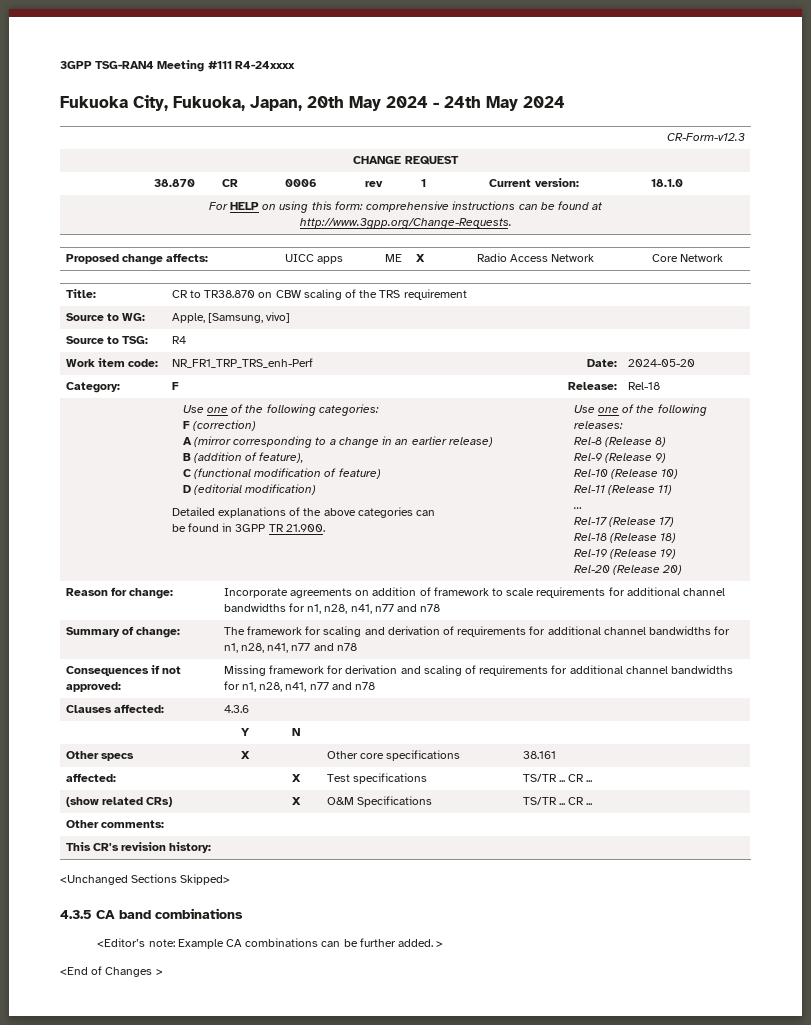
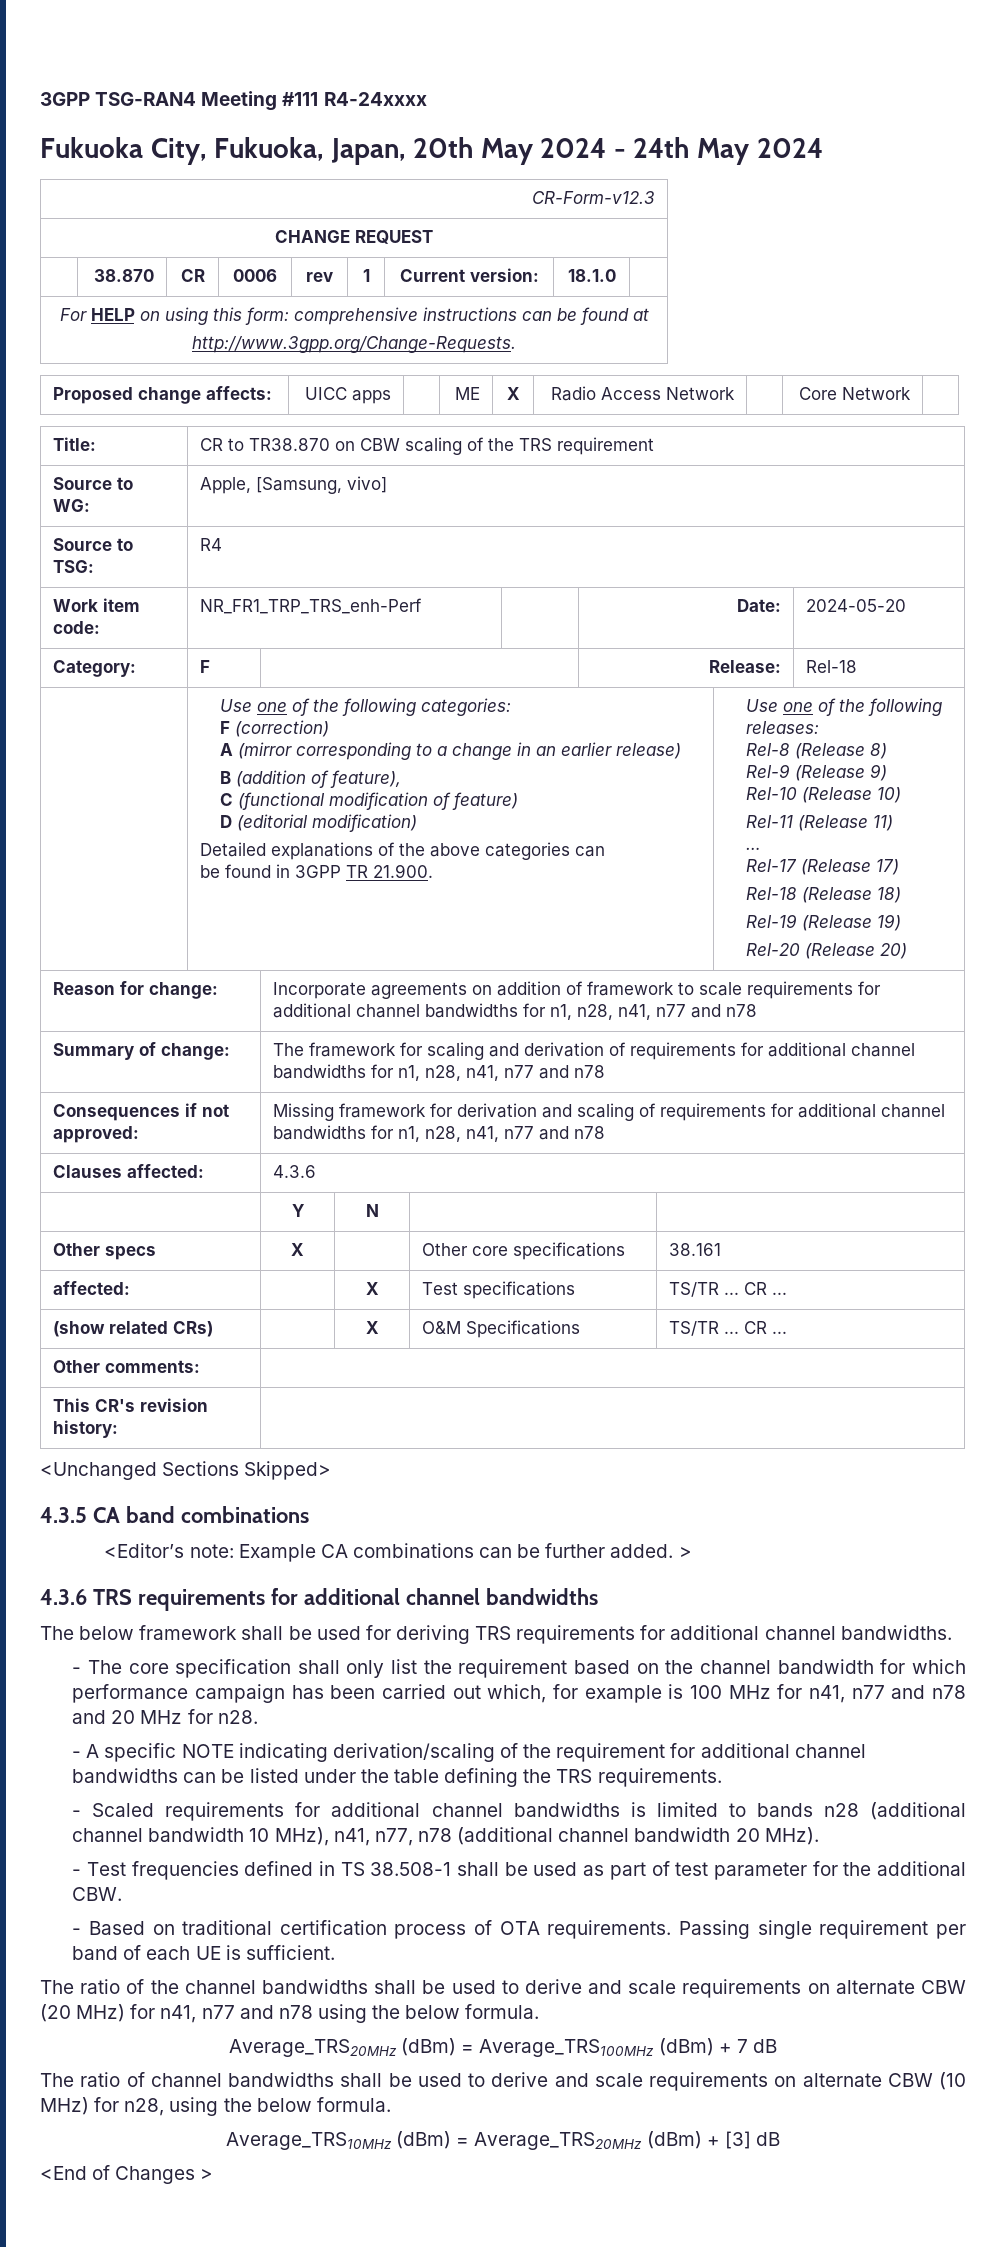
(444, 944) none -> [40,1588,598,1611] [40,1625,952,1644] [72,1659,966,1678] [72,1684,966,1703] [72,1709,258,1724] [72,1743,866,1762] [72,1768,722,1787] [72,1802,966,1821] [72,1827,819,1846] [72,1861,967,1880] [72,1887,123,1901] [72,1920,967,1939] [72,1945,335,1960] [40,1979,966,1998] [40,2004,540,2023] [229,2038,777,2057] [40,2072,966,2091] [40,2097,391,2116] [226,2131,780,2150] // 4.3.6 TRS requirements for additional channel bandwidths // The below framework shall be used for deriving TRS requirements for additional channel bandwidths. // - The core specification shall only list the requirement based on the channel bandwidth for which performance campaign has been carried out which, for example is 100 MHz for n41, n77 and n78 and 20 MHz for n28. // - A specific NOTE indicating derivation/scaling of the requirement for additional channel bandwidths can be listed under the table defining the TRS requirements. // - Scaled requirements for additional channel bandwidths is limited to bands n28 (additional channel bandwidth 10 MHz), n41, n77, n78 (additional channel bandwidth 20 MHz). // - Test frequencies defined in TS 38.508-1 shall be used as part of test parameter for the additional CBW. // - Based on traditional certification process of OTA requirements. Passing single requirement per band of each UE is sufficient. // The ratio of the channel bandwidths shall be used to derive and scale requirements on alternate CBW (20 MHz) for n41, n77 and n78 using the below formula. // Average_TRS20MHz (dBm) = Average_TRS100MHz (dBm) + 7 dB // The ratio of channel bandwidths shall be used to derive and scale requirements on alternate CBW (10 MHz) for n28, using the below formula. // Average_TRS10MHz (dBm) = Average_TRS20MHz (dBm) + [3] dB

